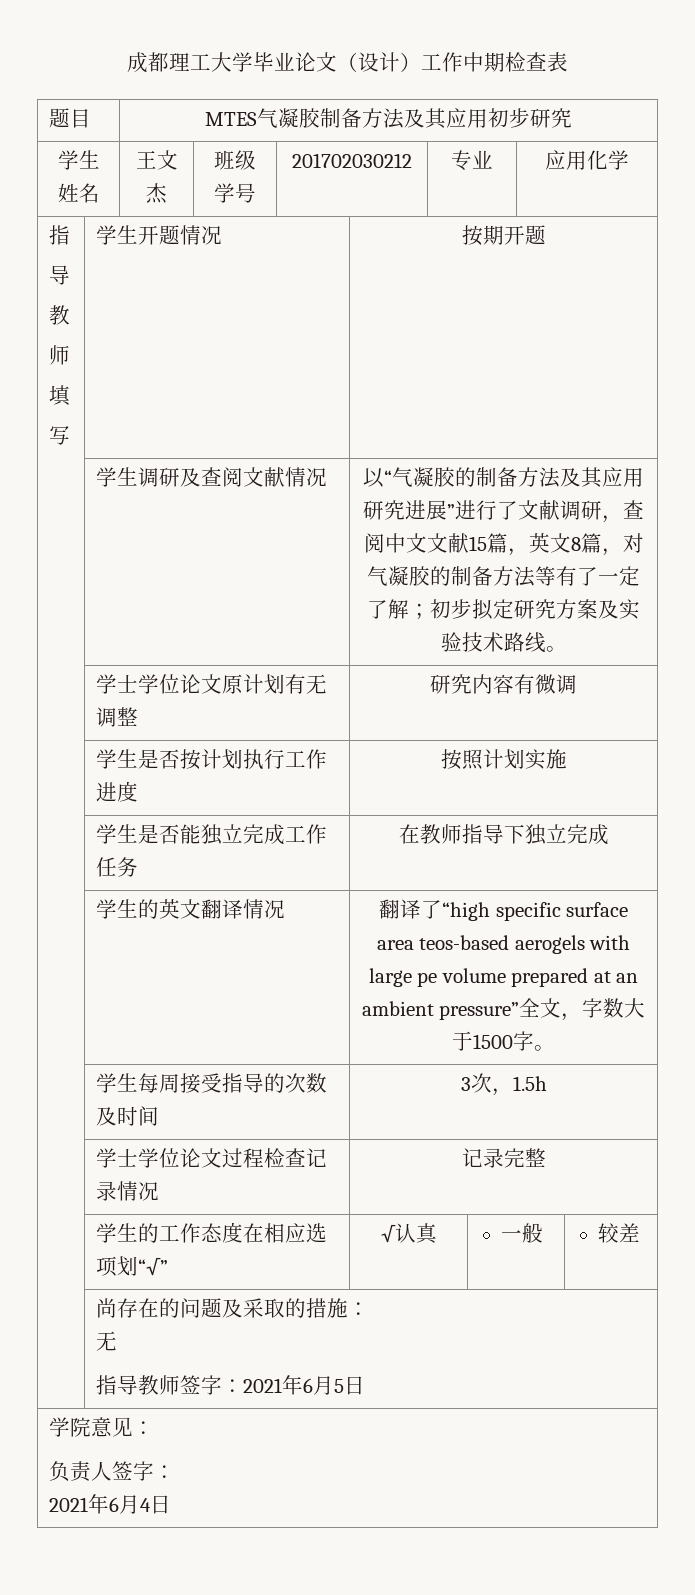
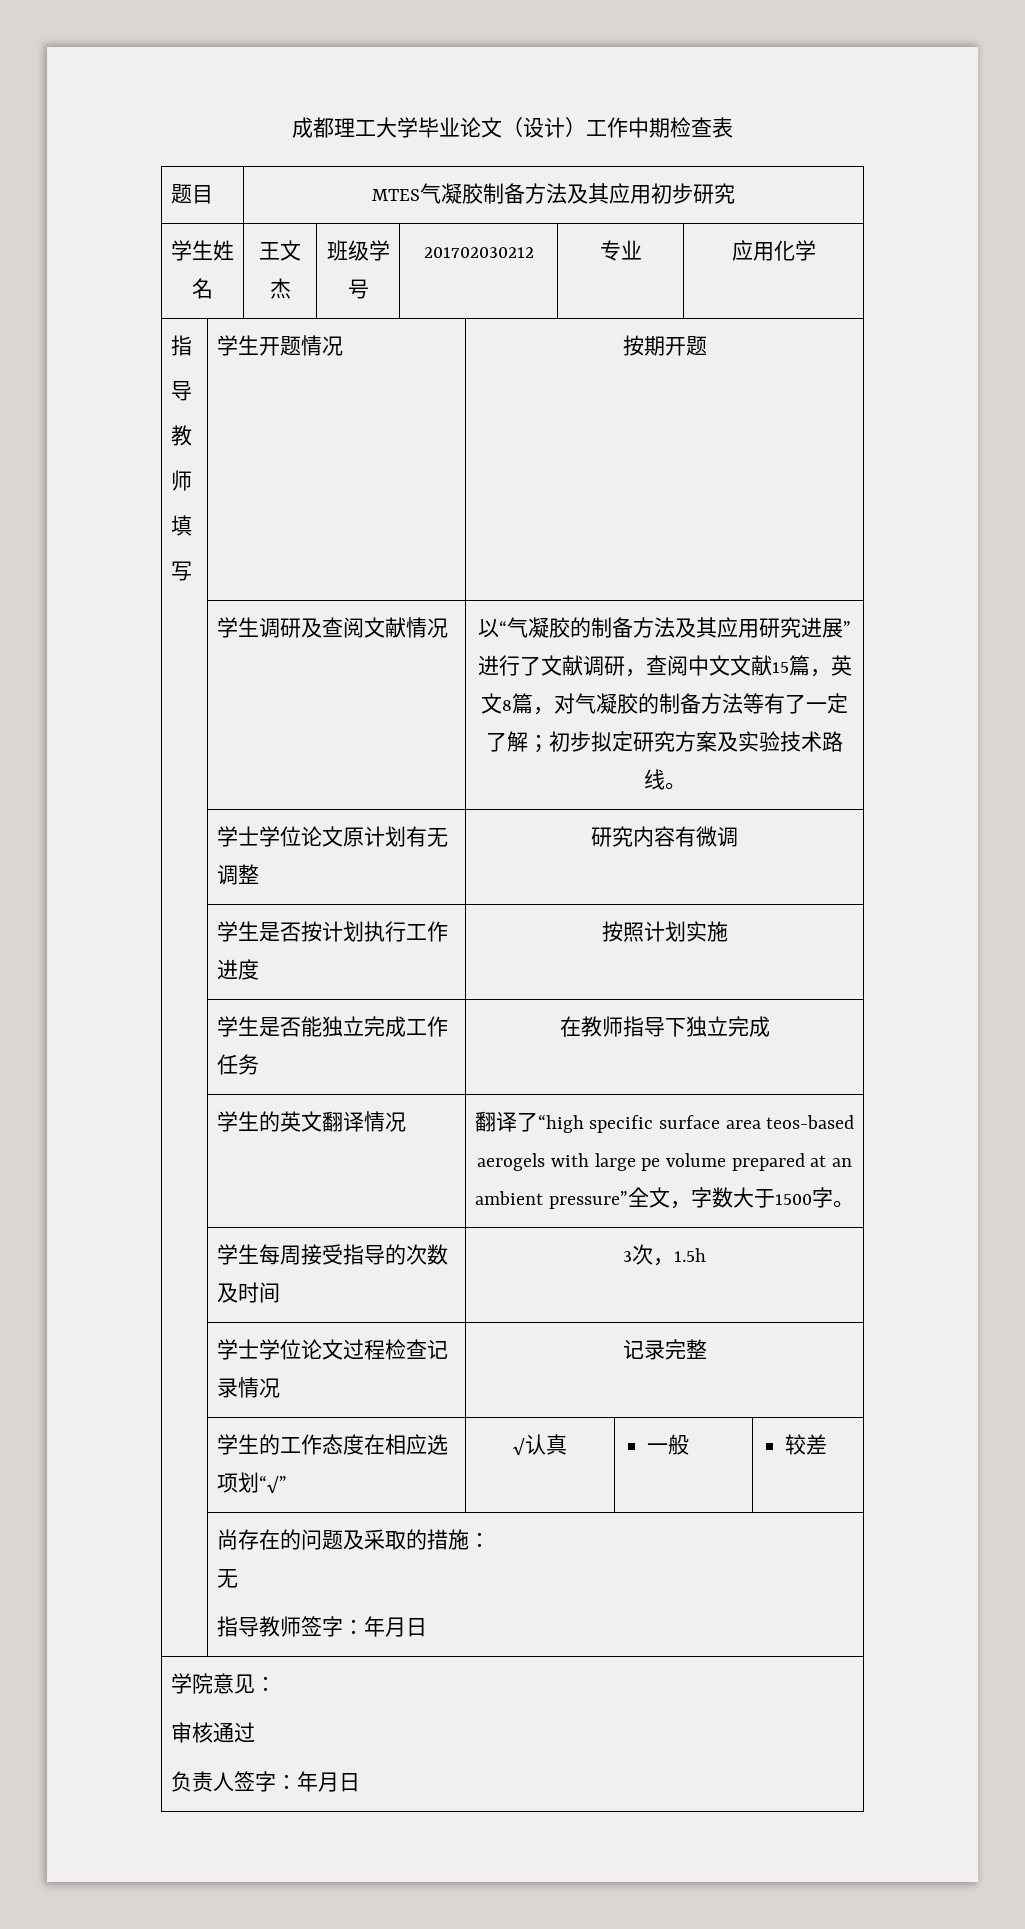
[242,1375,344,1395] 2021年6月5 -> [363,1616,406,1637] 年月
(154, 1428) none -> [170,1722,255,1743] // 审核通过
[48,1494,151,1514] // 2021年6月4 -> [296,1771,339,1792] 年月

